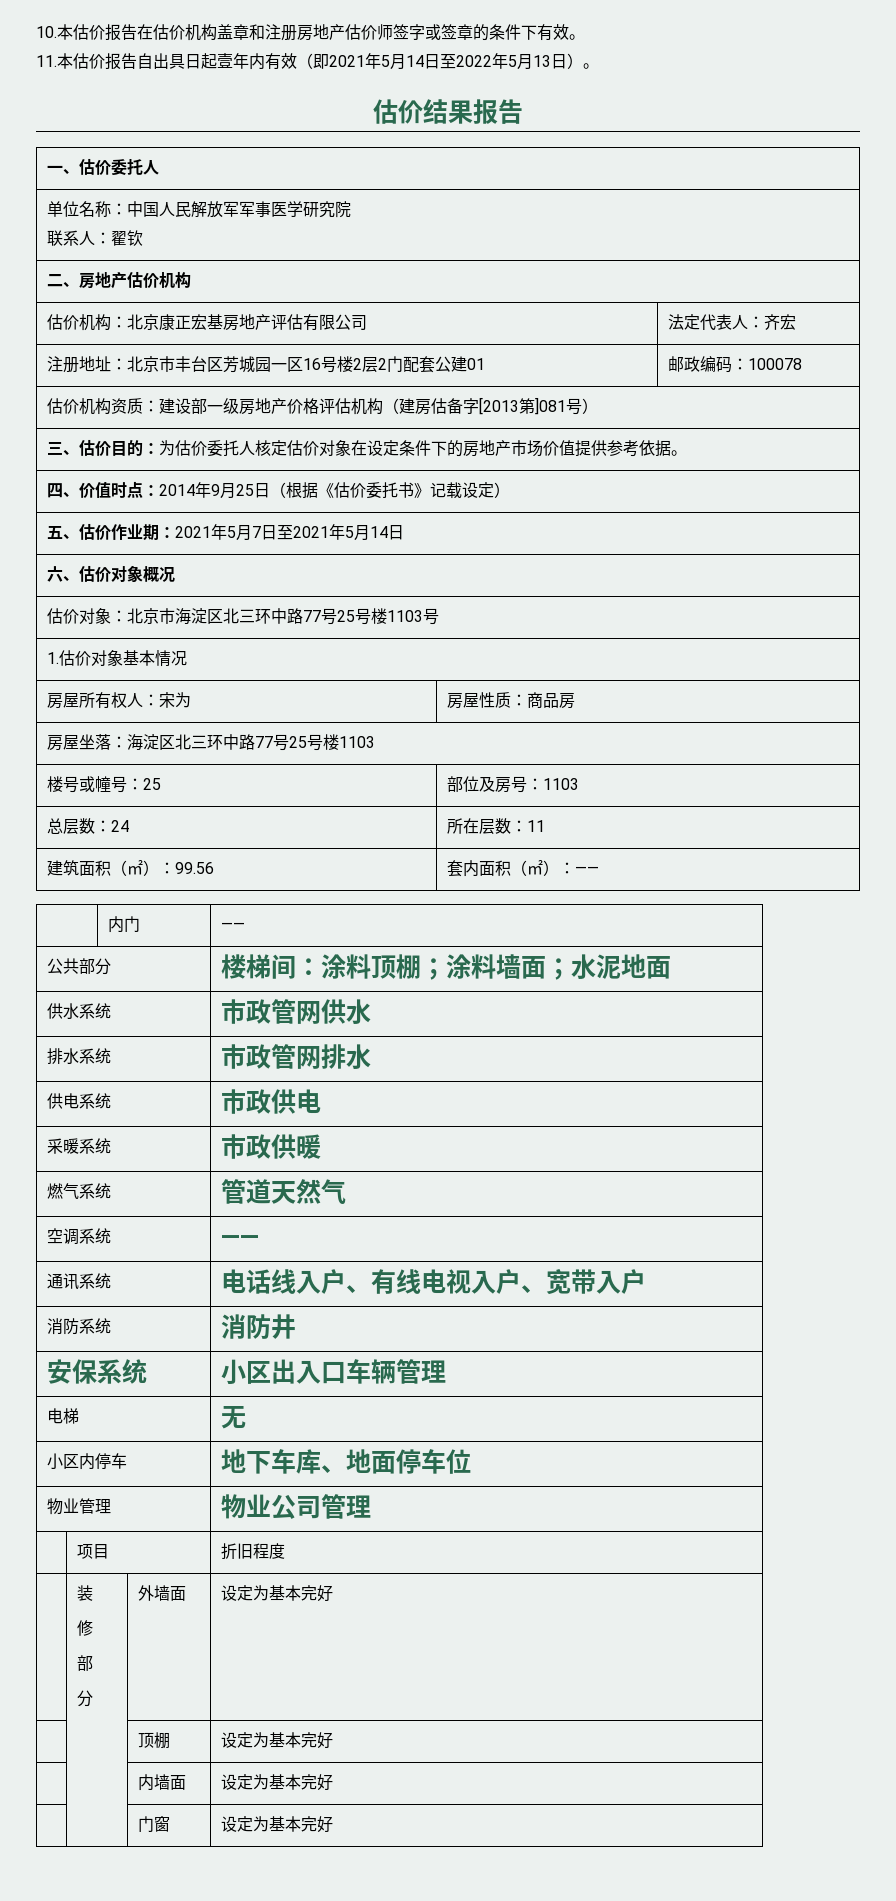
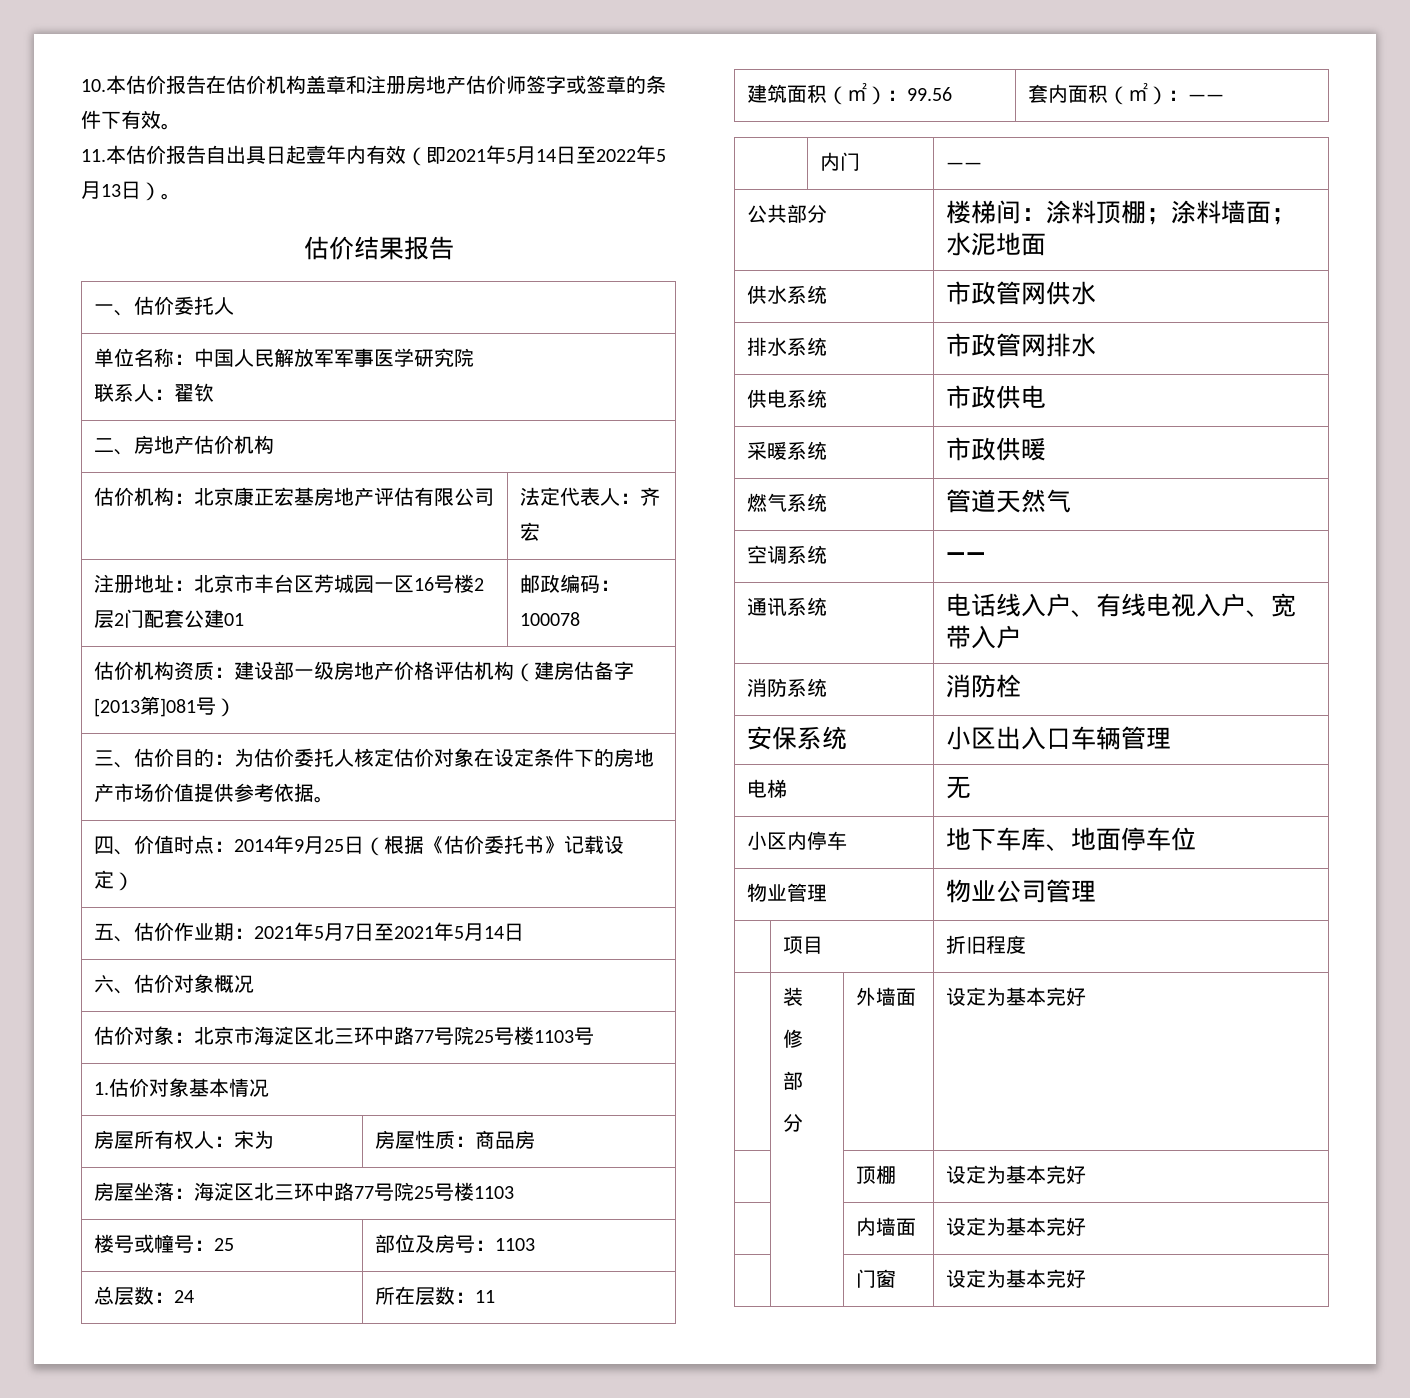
(338, 616) none -> [454,1026,475,1045] 院
(290, 742) none -> [394,1182,415,1201] 院
[271,1314,297,1339] 井 -> [996,674,1022,698] 栓

